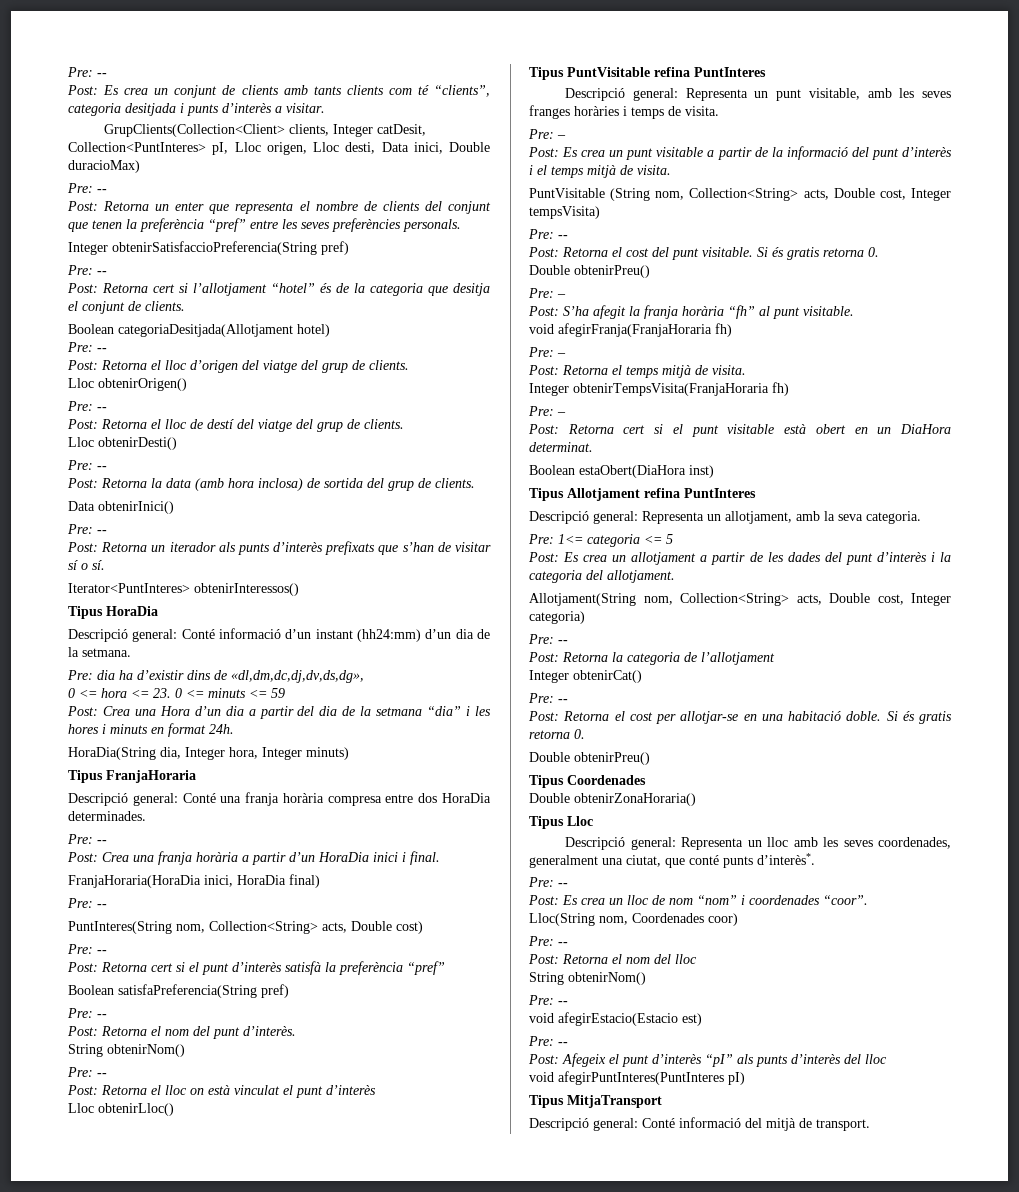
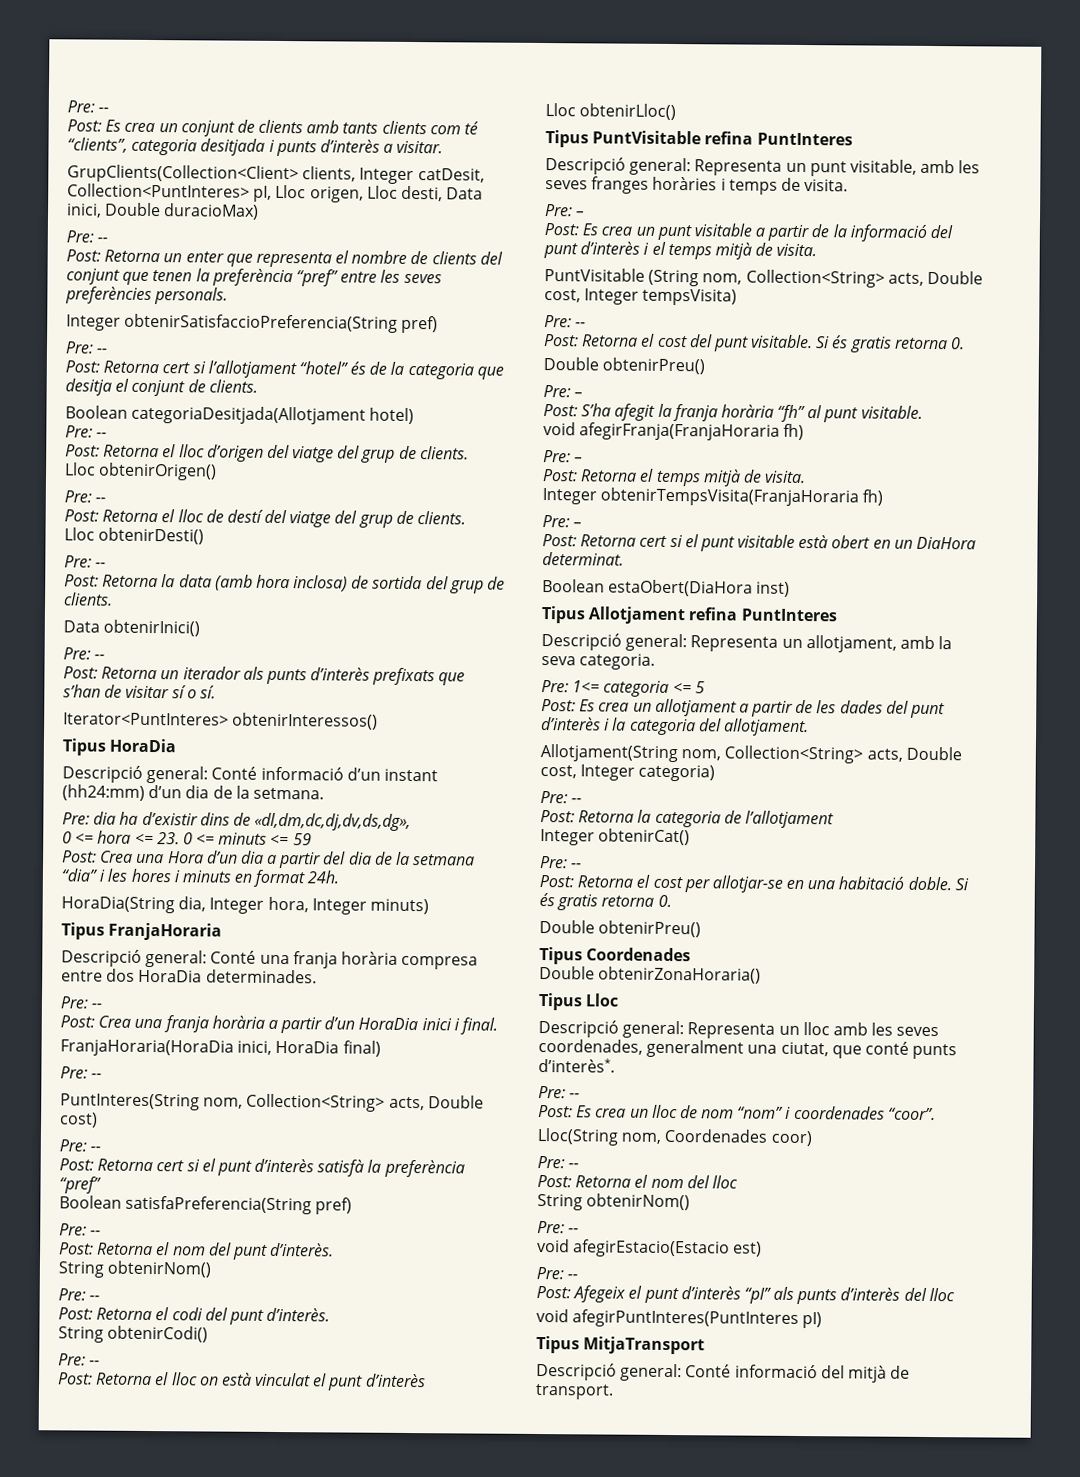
(107, 1075) none -> [58,1307,331,1325] [58,1325,209,1343] [58,1353,101,1366] // Post: Retorna el codi del punt d’interès. // String obtenirCodi() // Pre: --

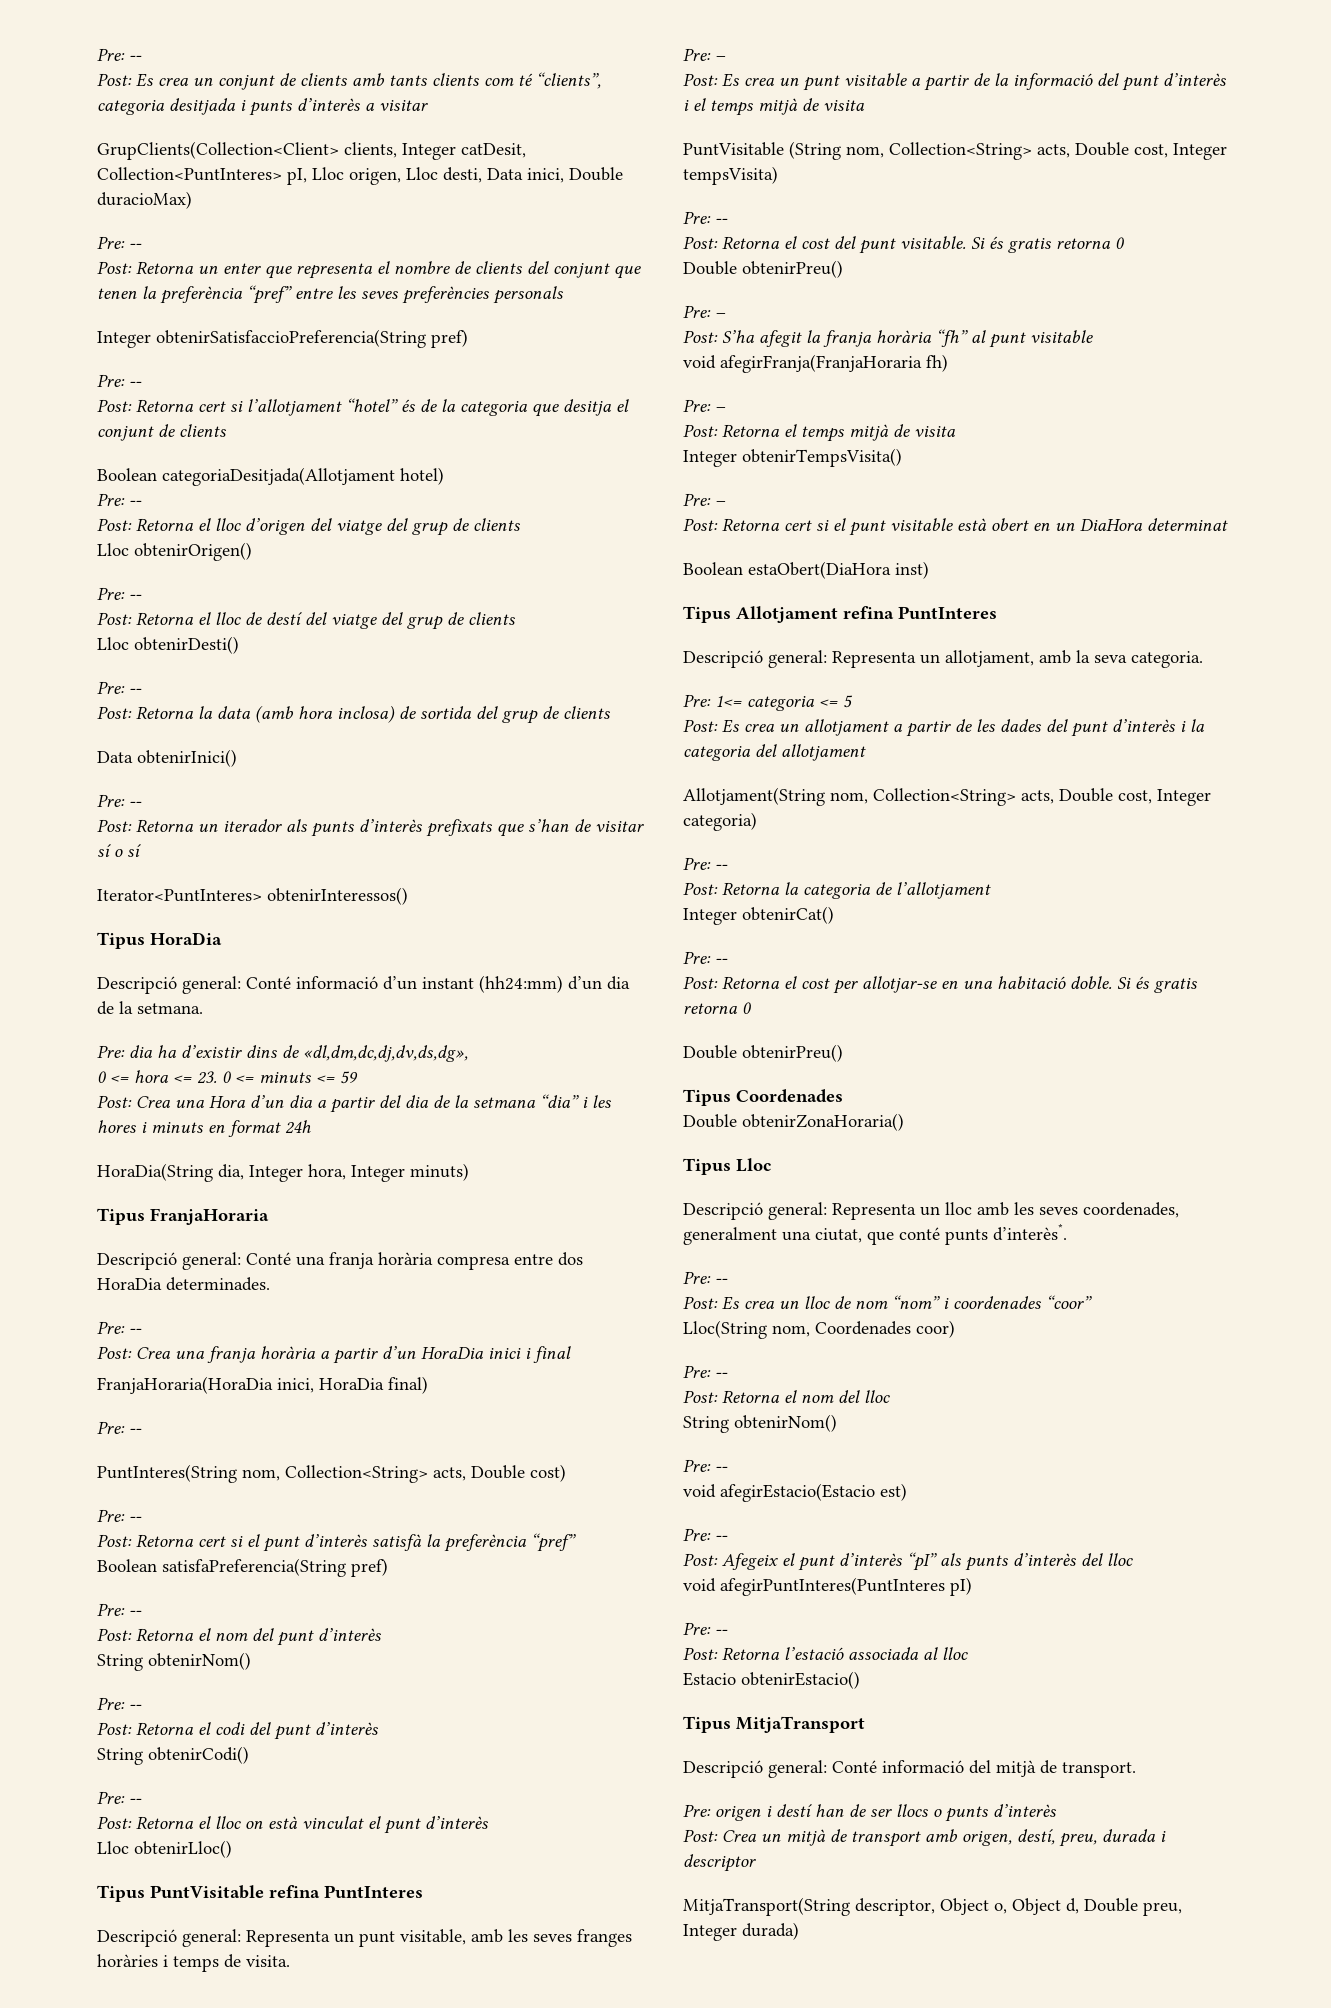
[396,140,444,154] visitar. -> [379,100,428,111] visitar
[154,287,229,305] personals. -> [493,286,563,304] personals
[208,379,258,393] clients. -> [179,424,226,437] clients
[419,446,469,460] clients. -> [473,518,520,531] clients
[417,511,467,525] clients. -> [468,612,515,625] clients
[64,592,113,606] clients. -> [563,706,610,719] clients
[199,685,216,699] sí. -> [127,844,141,857] sí
[307,870,340,884] 24h. -> [285,1120,311,1134] 24h
[460,1017,499,1035] final. -> [533,1346,571,1363] final
[270,1242,335,1257] d’interès. -> [318,1628,381,1641] d’interès
[266,1307,331,1322] d’interès. -> [315,1722,378,1735] d’interès
[776,243,818,257] visita. -> [823,100,865,111] visita
[951,337,966,350] 0. -> [1115,237,1125,249] 0
[860,405,923,419] visitable. -> [1030,330,1093,343] visitable
[764,470,807,484] [542,487,884,507] visita. // Integer obtenirTempsVisita(FranjaHoraria fh) -> [914,426,956,437] [683,448,902,467] visita // Integer obtenirTempsVisita()
[542,552,624,566] determinat. -> [1147,518,1228,531] determinat
[723,718,809,737] allotjament. -> [781,744,866,761] allotjament
[657,894,672,908] 0. -> [742,1002,752,1014] 0
[887,1107,936,1121] “coor”. -> [1046,1295,1092,1309] “coor”
(823, 1320) none -> [683,1622,728,1635] [683,1647,968,1660] [683,1671,860,1689] // Pre: -- // Post: Retorna l’estació associada al lloc // Estacio obtenirEstacio()
(614, 1391) none -> [683,1804,1056,1822] [683,1829,1166,1847] [683,1854,756,1872] [683,1897,1182,1916] [683,1922,799,1941] // Pre: origen i destí han de ser llocs o punts d’interès // Post: Crea un mitjà de transport amb origen, destí, preu, durada i descriptor // MitjaTransport(String descriptor, Object o, Object d, Double preu, Integer durada)

